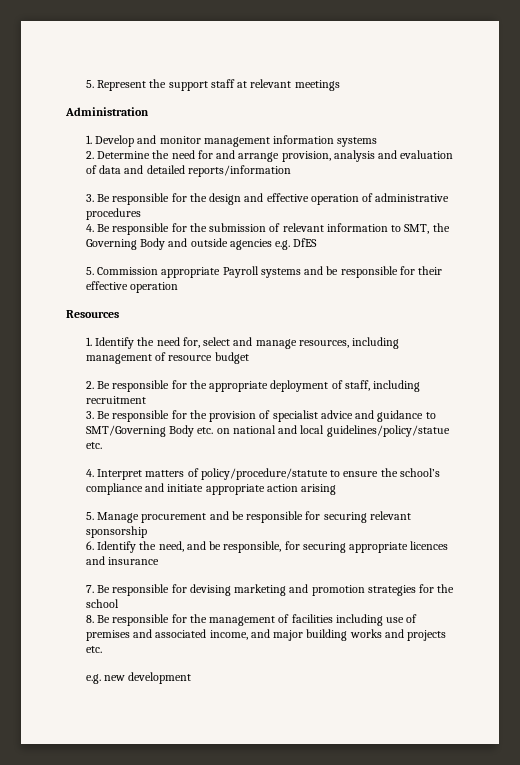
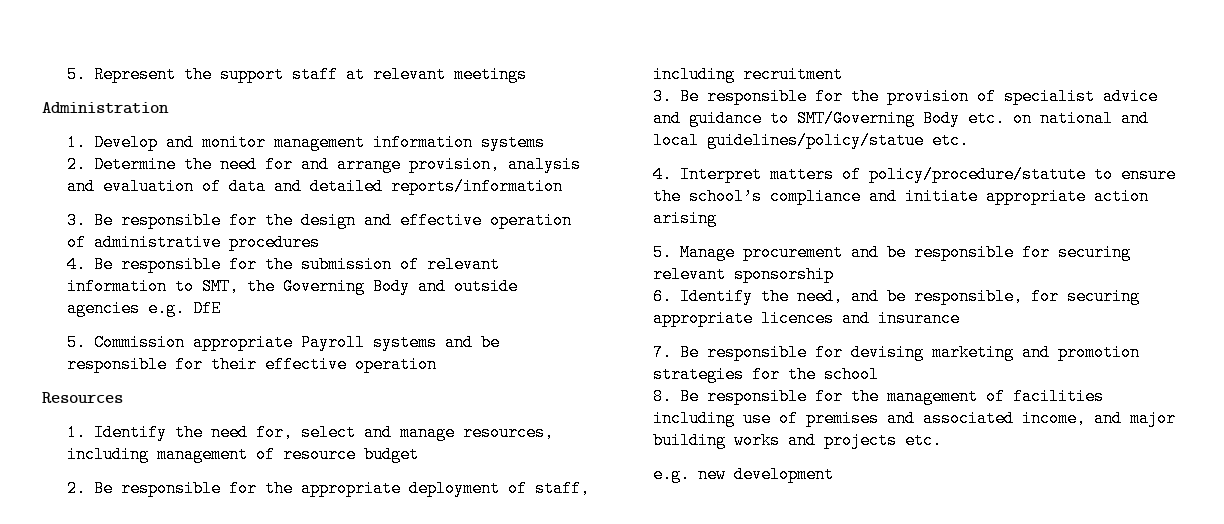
[293,238,318,247] DfES -> [192,300,221,317] DfE

